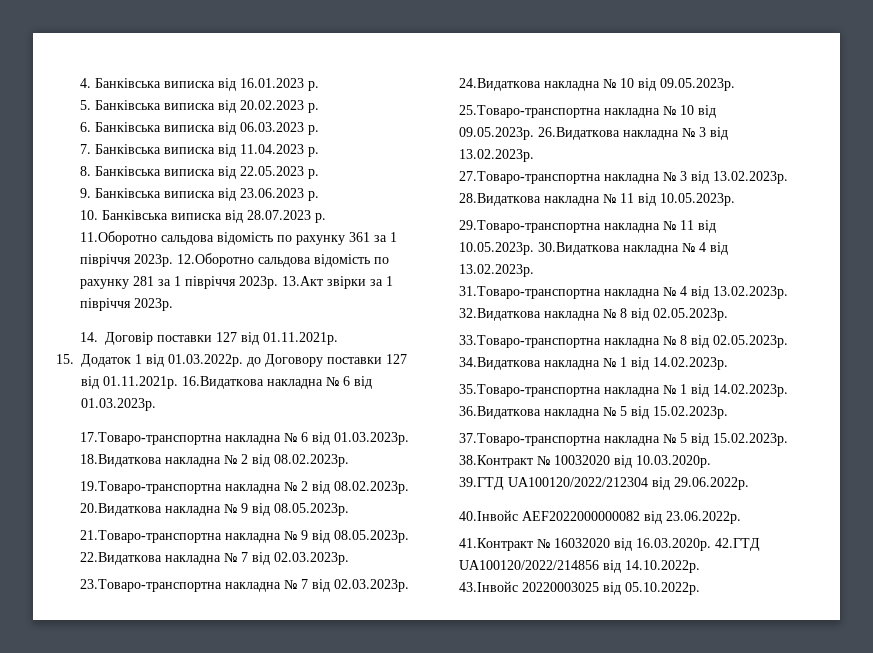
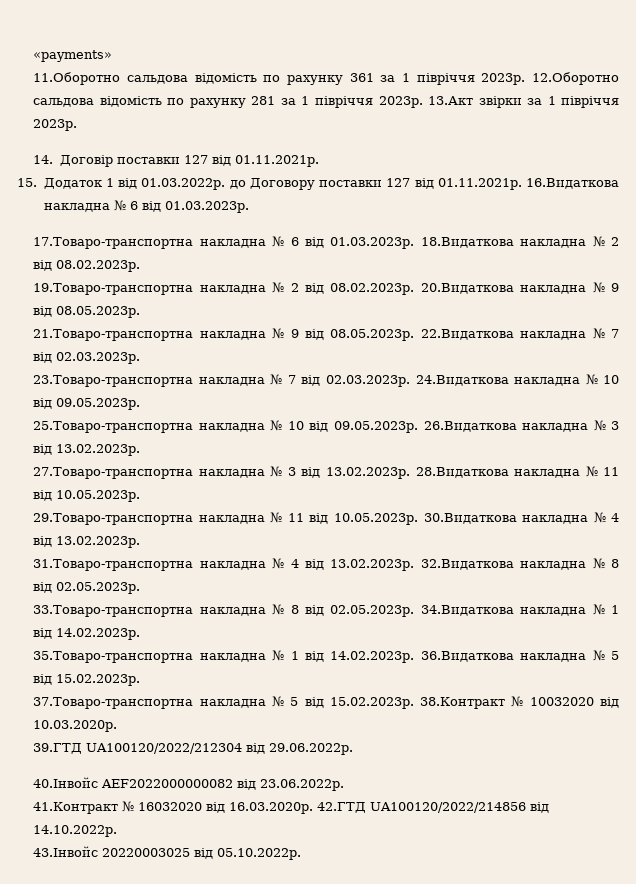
[79,78,319,91] [79,100,319,113] [79,122,319,135] [79,144,319,157] [79,166,319,179] [79,188,319,201] [79,210,326,223] 4. Банківська виписка від 16.01.2023 р. // 5. Банківська виписка від 20.02.2023 р. // 6. Банківська виписка від 06.03.2023 р. // 7. Банківська виписка від 11.04.2023 р. // 8. Банківська виписка від 22.05.2023 р. // 9. Банківська виписка від 23.06.2023 р. // 10. Банківська виписка від 28.07.2023 р. -> [33,50,113,62] «payments»

